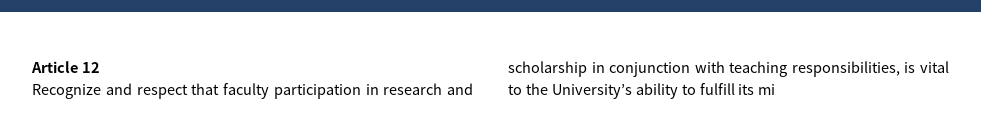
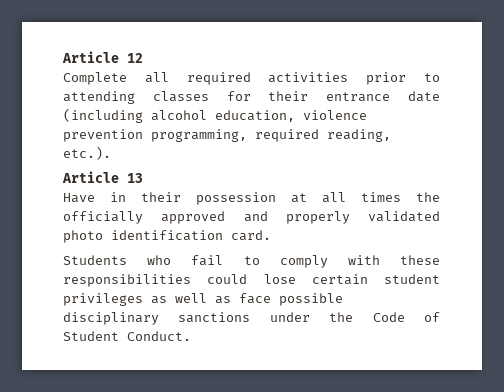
[32,83,473,99] [508,61,949,77] [508,83,776,99] Recognize and respect that faculty participation in research and scholarship in conjunction with teaching responsibilities, is vital to the University’s ability to fulfill its mi -> [63,72,440,85] [63,91,441,104] [63,108,367,123] [63,129,391,142] [63,146,111,160] [62,171,143,183] [63,192,440,205] [63,211,440,224] [63,230,271,243] [63,255,440,268] [63,274,440,287] [63,293,343,306] [63,312,440,325] [63,331,191,341] Complete all required activities prior to attending classes for their entrance date (including alcohol education, violence prevention programming, required reading, etc.). // Article 13 // Have in their possession at all times the officially approved and properly validated photo identification card. // Students who fail to comply with these responsibilities could lose certain student privileges as well as face possible disciplinary sanctions under the Code of Student Conduct.

